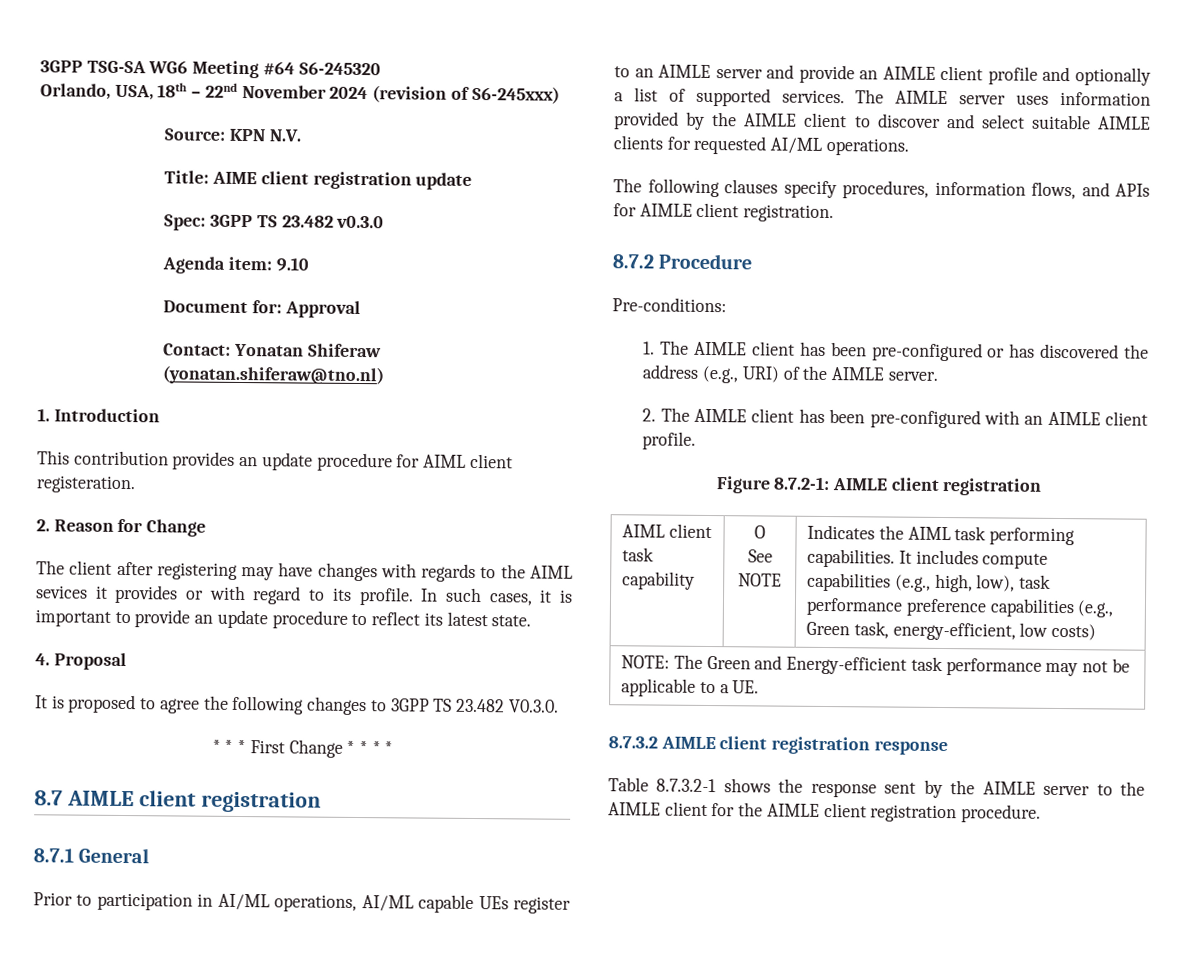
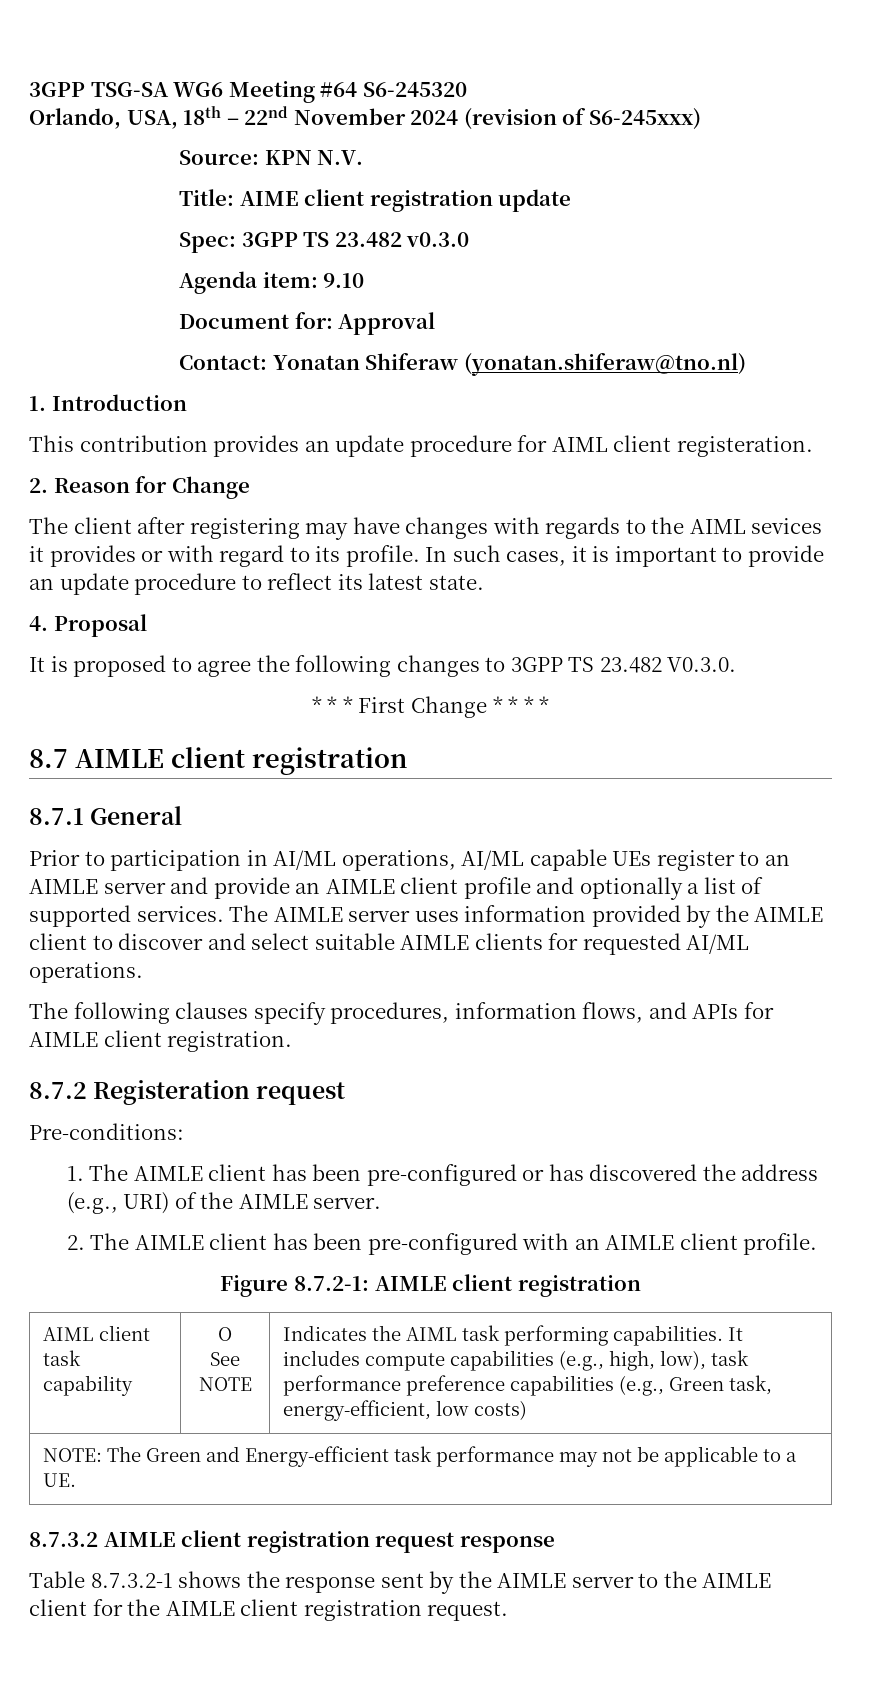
[658,253,753,270] Procedure -> [93,1080,346,1105] Registeration request
(871, 745) none -> [375,1532,455,1553] request
[961,804,1042,823] procedure. -> [427,1601,509,1621] request.

